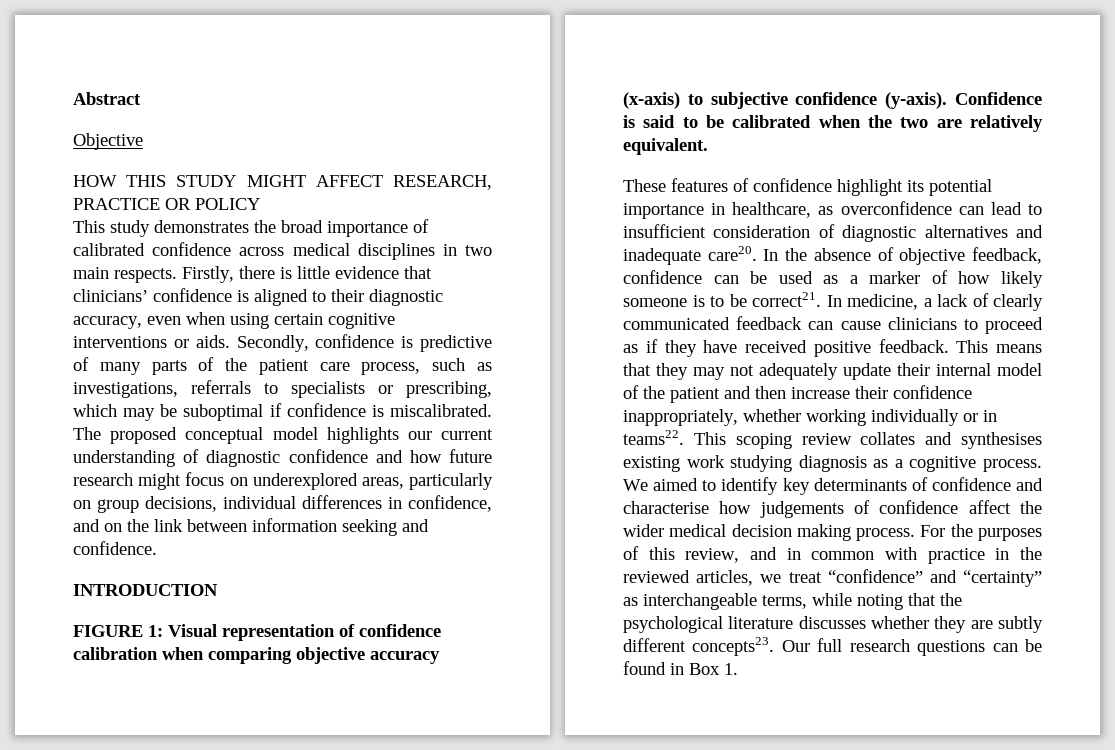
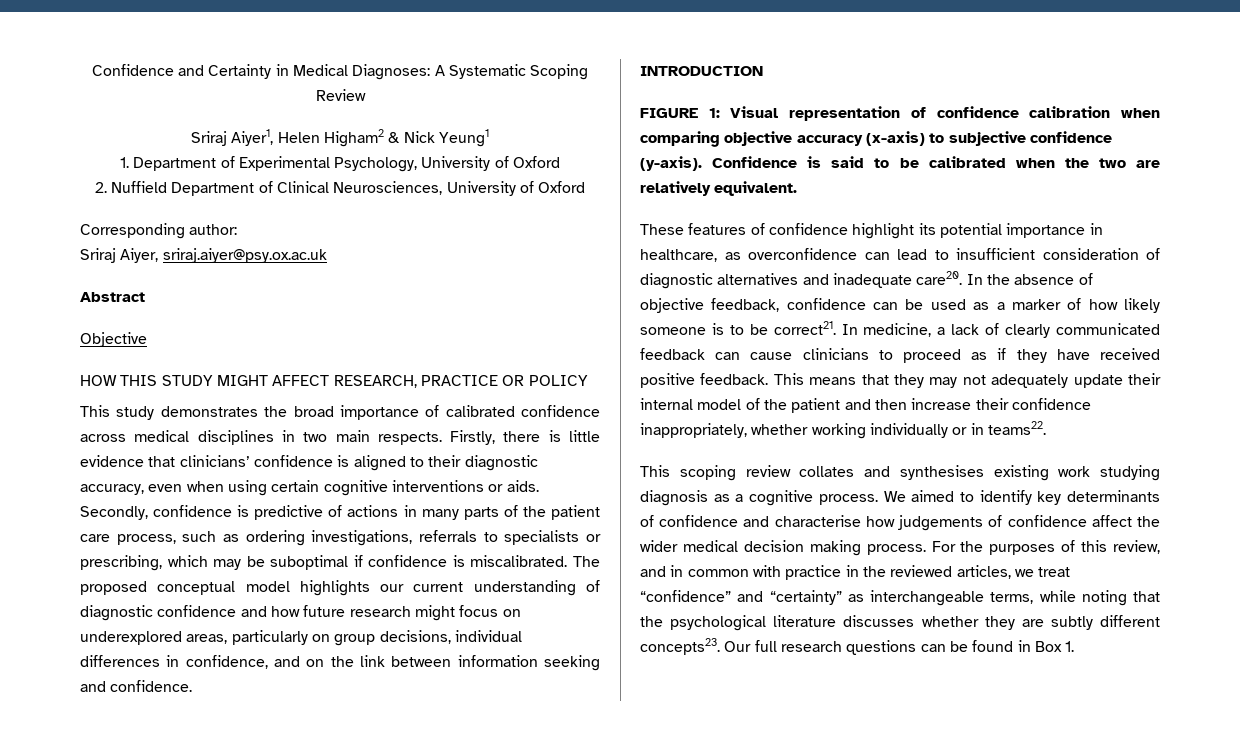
(73, 98) none -> [91,64,589,80] [315,89,366,101] [191,129,489,147] [119,156,561,172] [94,181,586,196] [80,223,238,239] [80,248,327,263] Confidence and Certainty in Medical Diagnoses: A Systematic Scoping Review // Sriraj Aiyer1, Helen Higham2 & Nick Yeung1 // 1. Department of Experimental Psychology, University of Oxford // 2. Nuffield Department of Clinical Neurosciences, University of Oxford // Corresponding author: // Sriraj Aiyer, sriraj.aiyer@psy.ox.ac.uk //
(89, 364) none -> [347,505,417,517] actions in
(492, 366) none -> [245,530,305,546] ordering
(684, 437) none -> (1046, 428) //

